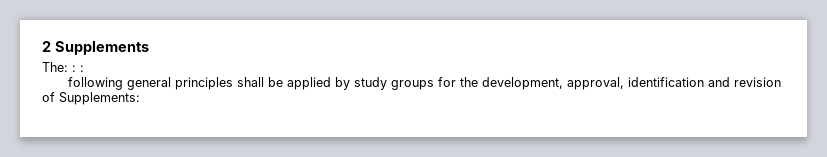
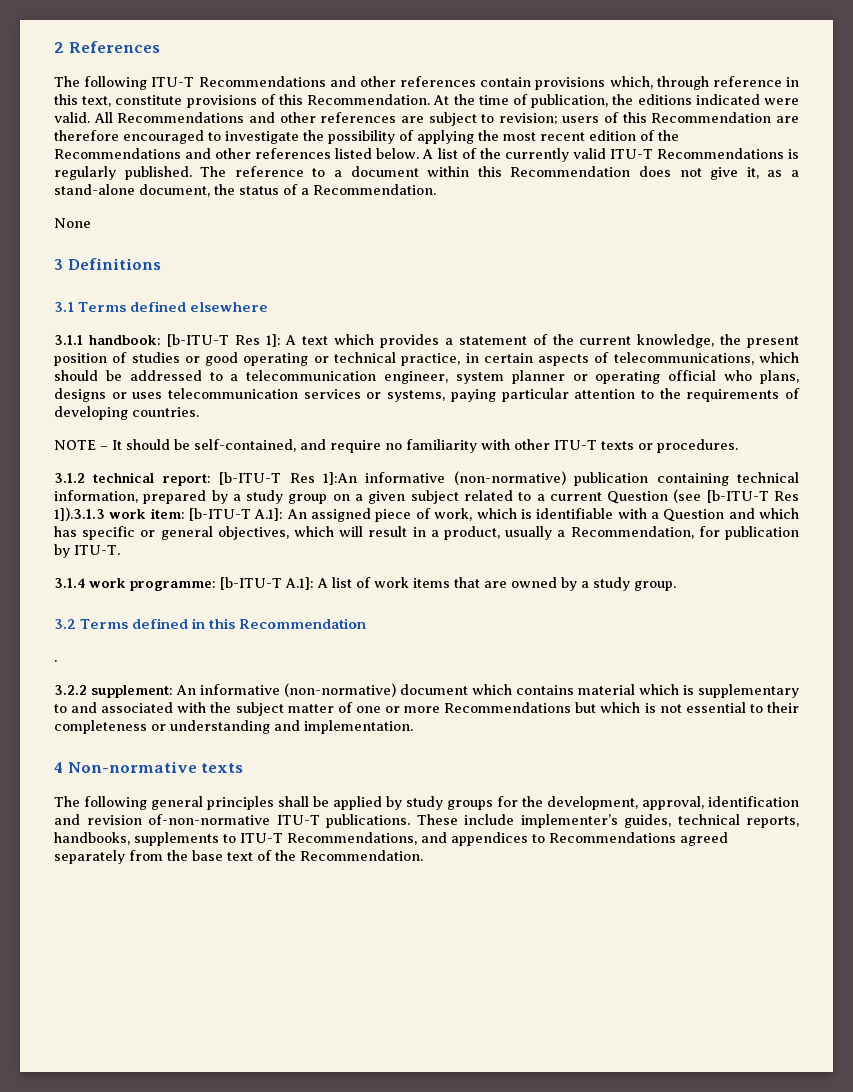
[54,41,149,55] [42,62,84,72] Supplements // The: : : // -> [68,41,160,53] [54,76,799,90] [54,94,799,108] [54,112,799,126] [54,130,679,144] [54,148,799,162] [54,166,800,180] [54,184,436,197] [54,218,91,228] [54,258,161,270] [54,301,269,312] [54,334,799,348] [54,352,800,366] [54,370,799,384] [54,388,801,402] [54,406,199,420] [54,439,738,453] [54,471,799,486] [54,489,799,504] [54,507,800,522] [54,526,799,540] [54,544,120,558] [54,577,676,591] [54,618,367,629] [54,660,57,662] [54,683,799,698] [54,702,799,716] [54,720,413,734] [54,761,244,773] [54,796,80,807] References // The following ITU-T Recommendations and other references contain provisions which, through reference in this text, constitute provisions of this Recommendation. At the time of publication, the editions indicated were valid. All Recommendations and other references are subject to revision; users of this Recommendation are therefore encouraged to investigate the possibility of applying the most recent edition of the Recommendations and other references listed below. A list of the currently valid ITU-T Recommendations is regularly published. The reference to a document within this Recommendation does not give it, as a stand-alone document, the status of a Recommendation. // None // 3 Definitions // 3.1 Terms defined elsewhere // 3.1.1 handbook: [b-ITU-T Res 1]: A text which provides a statement of the current knowledge, the present position of studies or good operating or technical practice, in certain aspects of telecommunications, which should be addressed to a telecommunication engineer, system planner or operating official who plans, designs or uses telecommunication services or systems, paying particular attention to the requirements of developing countries. // NOTE – It should be self-contained, and require no familiarity with other ITU-T texts or procedures. // 3.1.2 technical report: [b-ITU-T Res 1]:An informative (non-normative) publication containing technical information, prepared by a study group on a given subject related to a current Question (see [b-ITU-T Res 1]).3.1.3 work item: [b-ITU-T A.1]: An assigned piece of work, which is identifiable with a Question and which has specific or general objectives, which will result in a product, usually a Recommendation, for publication by ITU-T. // 3.1.4 work programme: [b-ITU-T A.1]: A list of work items that are owned by a study group. // 3.2 Terms defined in this Recommendation // . // 3.2.2 supplement: An informative (non-normative) document which contains material which is supplementary to and associated with the subject matter of one or more Recommendations but which is not essential to their completeness or understanding and implementation. // 4 Non-normative texts // The
[42,92,140,105] of Supplements: -> [148,814,799,828] [54,832,728,846] [54,850,423,864] of-non-normative ITU-T publications. These include implementer’s guides, technical reports, handbooks, supplements to ITU-T Recommendations, and appendices to Recommendations agreed separately from the base text of the Recommendation.

